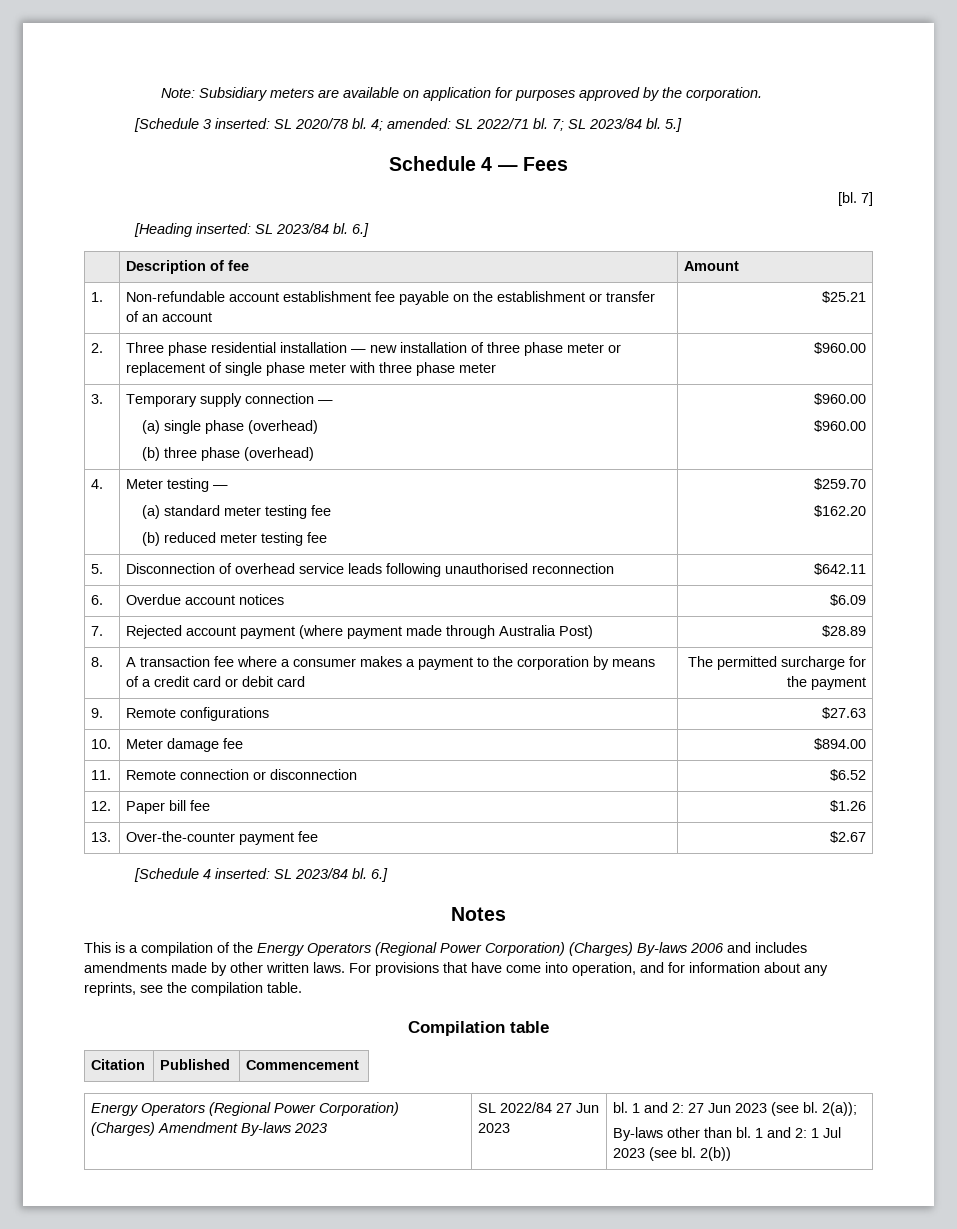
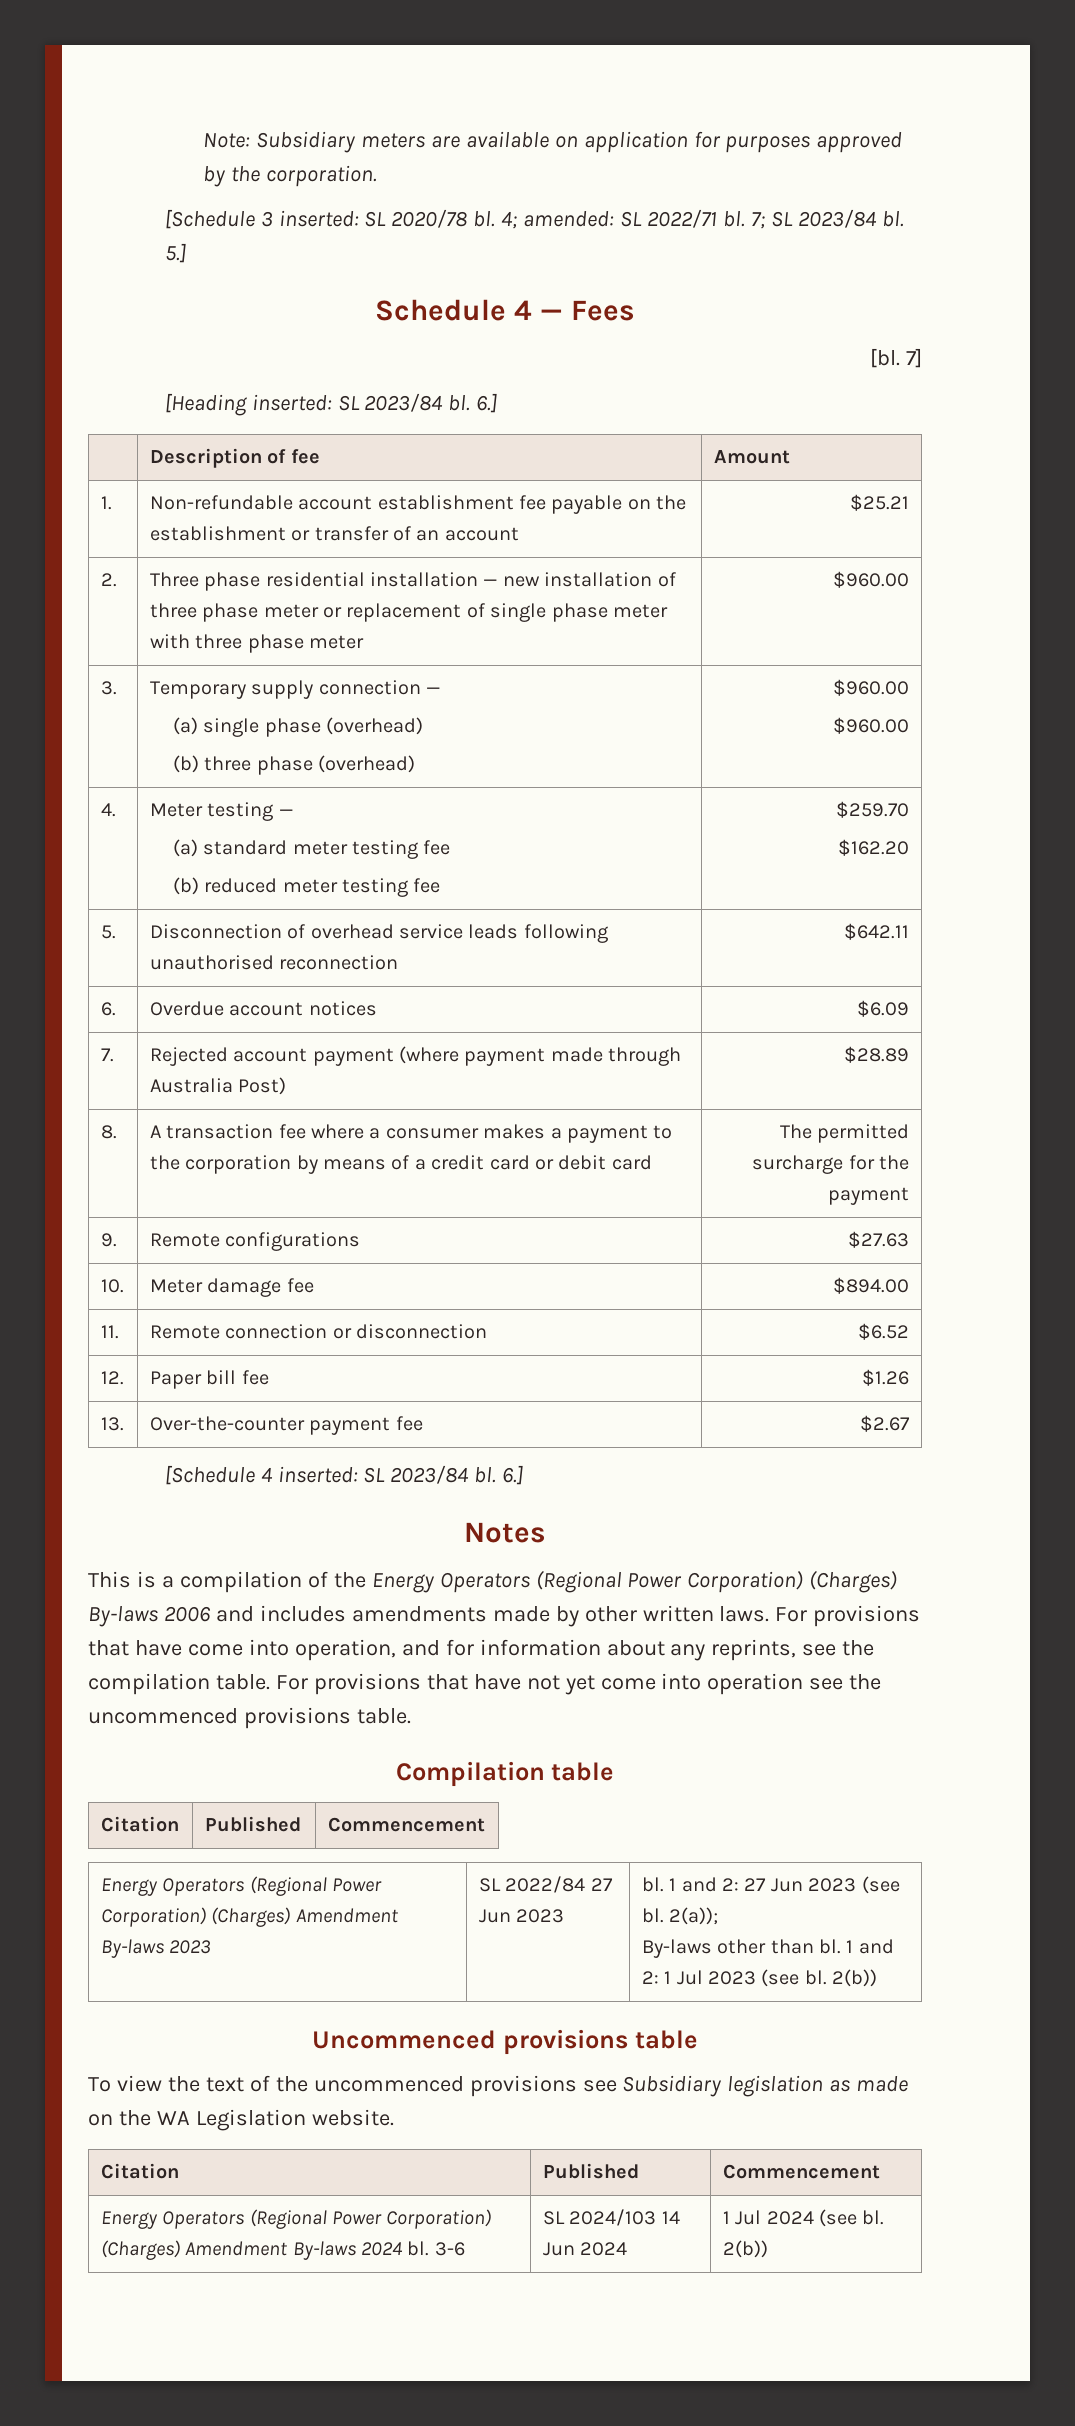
(302, 987) none -> [275,1673,882,1695] [88,1707,411,1729] For provisions that have not yet come into operation see the uncommenced provisions table.
(732, 1154) none -> [312,2029,698,2055] [88,2075,909,2097] [88,2109,394,2131] [100,2163,179,2179] [542,2163,639,2179] [722,2164,880,2179] [100,2209,492,2229] [100,2240,465,2260] [542,2209,680,2226] [542,2242,628,2256] [722,2209,885,2227] [722,2240,768,2258] // Uncommenced provisions table // To view the text of the uncommenced provisions see Subsidiary legislation as made on the WA Legislation website. // Citation | Published | Commencement // Energy Operators (Regional Power Corporation) (Charges) Amendment By-laws 2024 bl. 3-6 | SL 2024/103 14 Jun 2024 | 1 Jul 2024 (see bl. 2(b))

